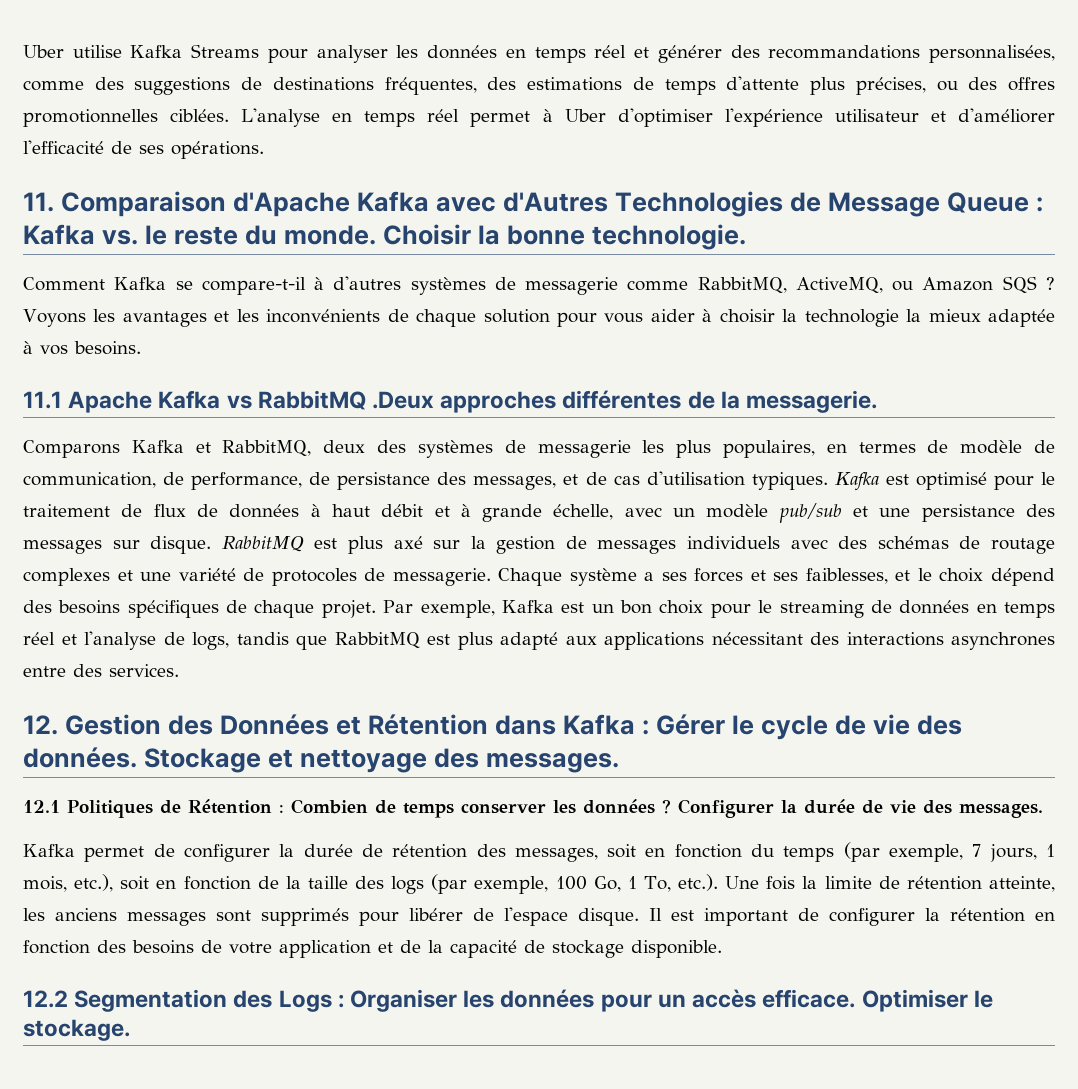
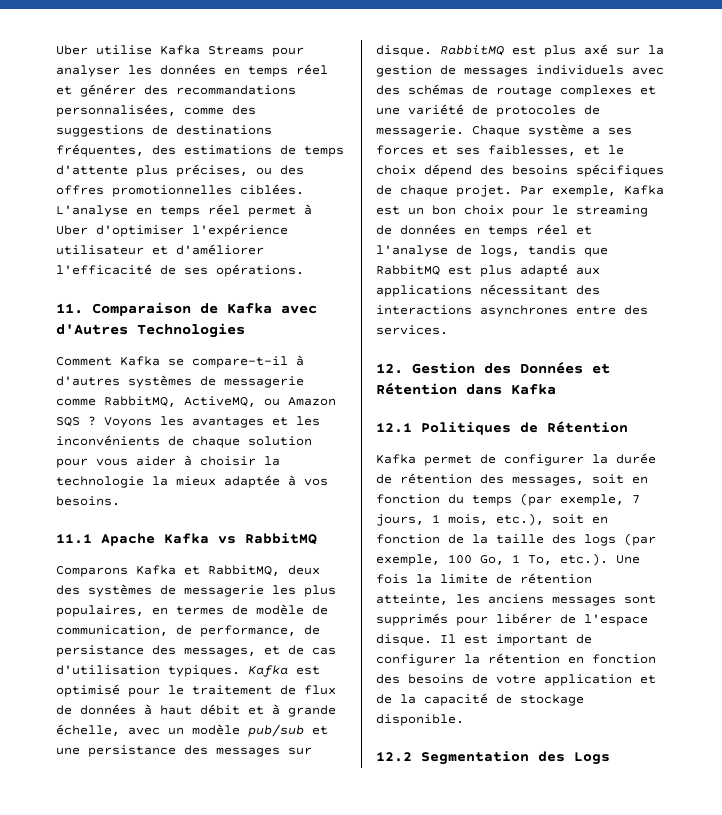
[233,192,351,217] d'Apache -> [200,303,218,314] de
[790,192,1044,217] [23,224,747,250] de Message Queue : Kafka vs. le reste du monde. Choisir la bonne technologie. -> (245, 330) none
[372,390,878,413] .Deux approches différentes de la messagerie. -> (317, 539) none
[642,714,963,740] [23,747,620,773] [23,799,1043,818] : Gérer le cycle de vie des données. Stockage et nettoyage des messages. // 12.1 Politiques de Rétention : Combien de temps conserver les données ? Configurer la durée de vie des messages. -> [376,421,628,435] // 12.1 Politiques de Rétention
[337,989,993,1012] [23,1019,130,1041] : Organiser les données pour un accès efficace. Optimiser le stockage. -> (610, 758) none

